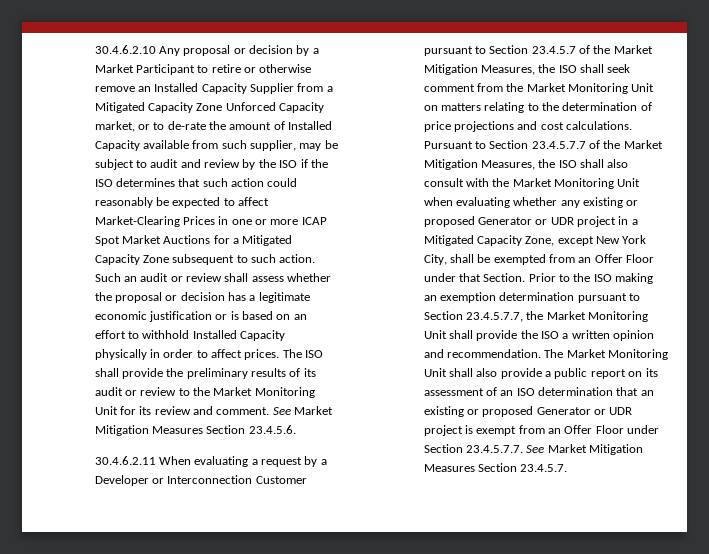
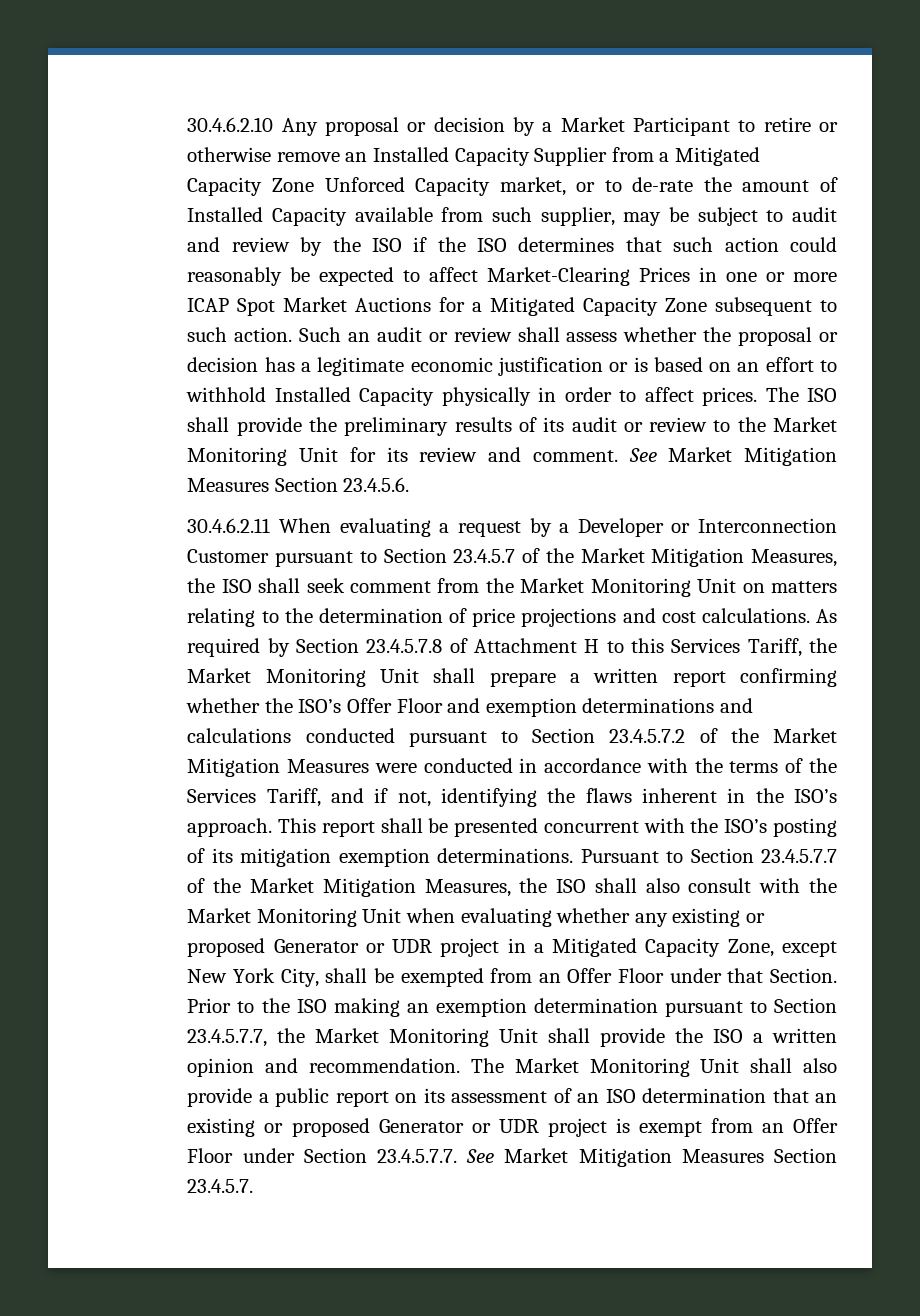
(633, 125) none -> [815,609,837,623] [187,638,838,657] [187,668,837,687] [186,698,753,717] [187,728,837,747] [187,758,837,777] [187,788,838,807] [187,818,837,837] [187,848,574,867] As required by Section 23.4.5.7.8 of Attachment H to this Services Tariff, the Market Monitoring Unit shall prepare a written report confirming whether the ISO’s Offer Floor and exemption determinations and calculations conducted pursuant to Section 23.4.5.7.2 of the Market Mitigation Measures were conducted in accordance with the terms of the Services Tariff, and if not, identifying the flaws inherent in the ISO’s approach. This report shall be presented concurrent with the ISO’s posting of its mitigation exemption determinations.

